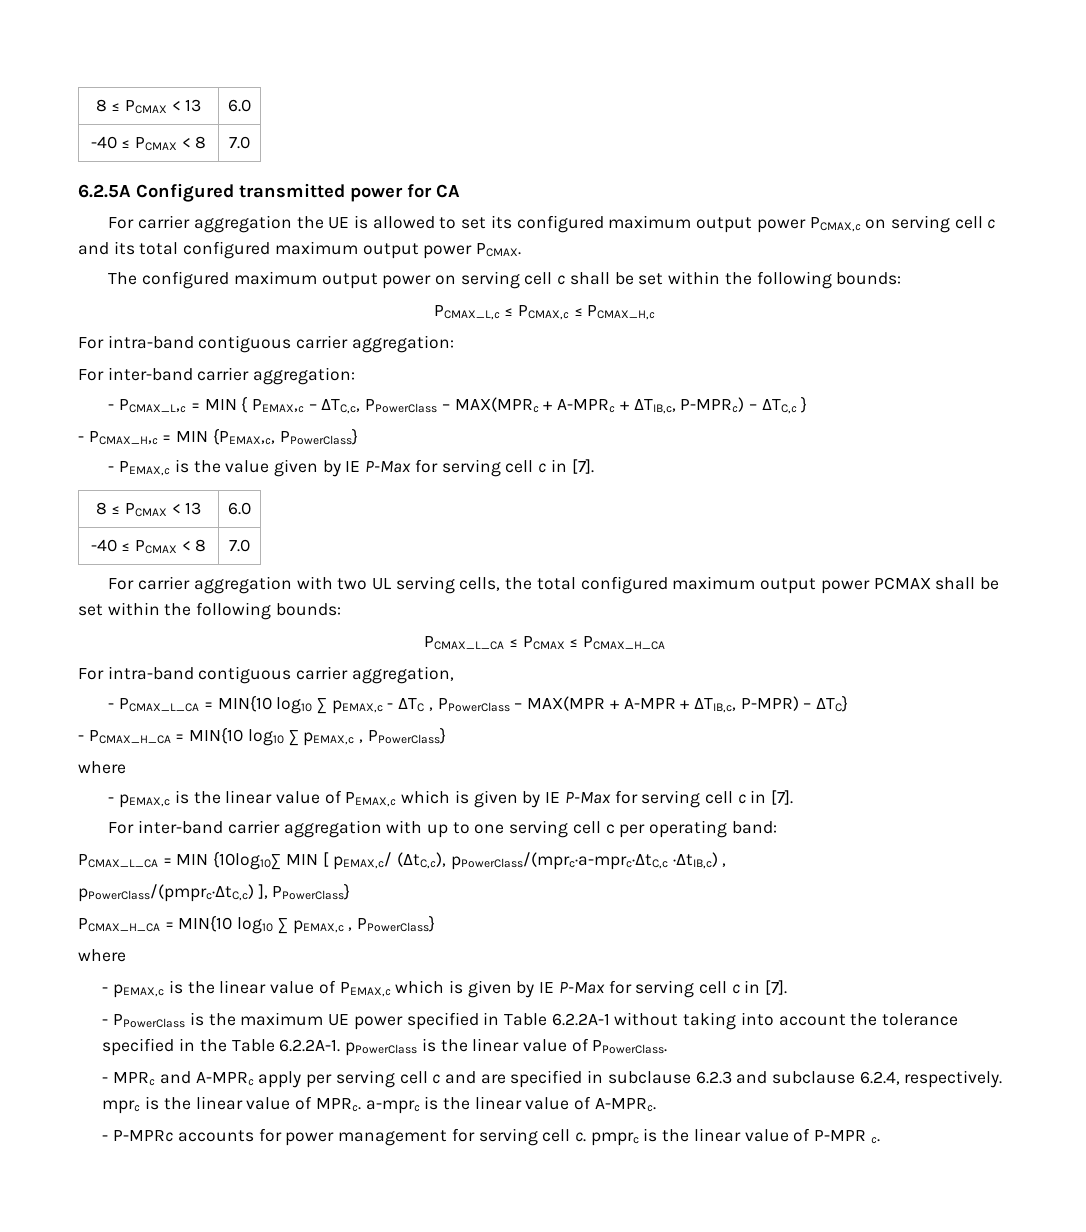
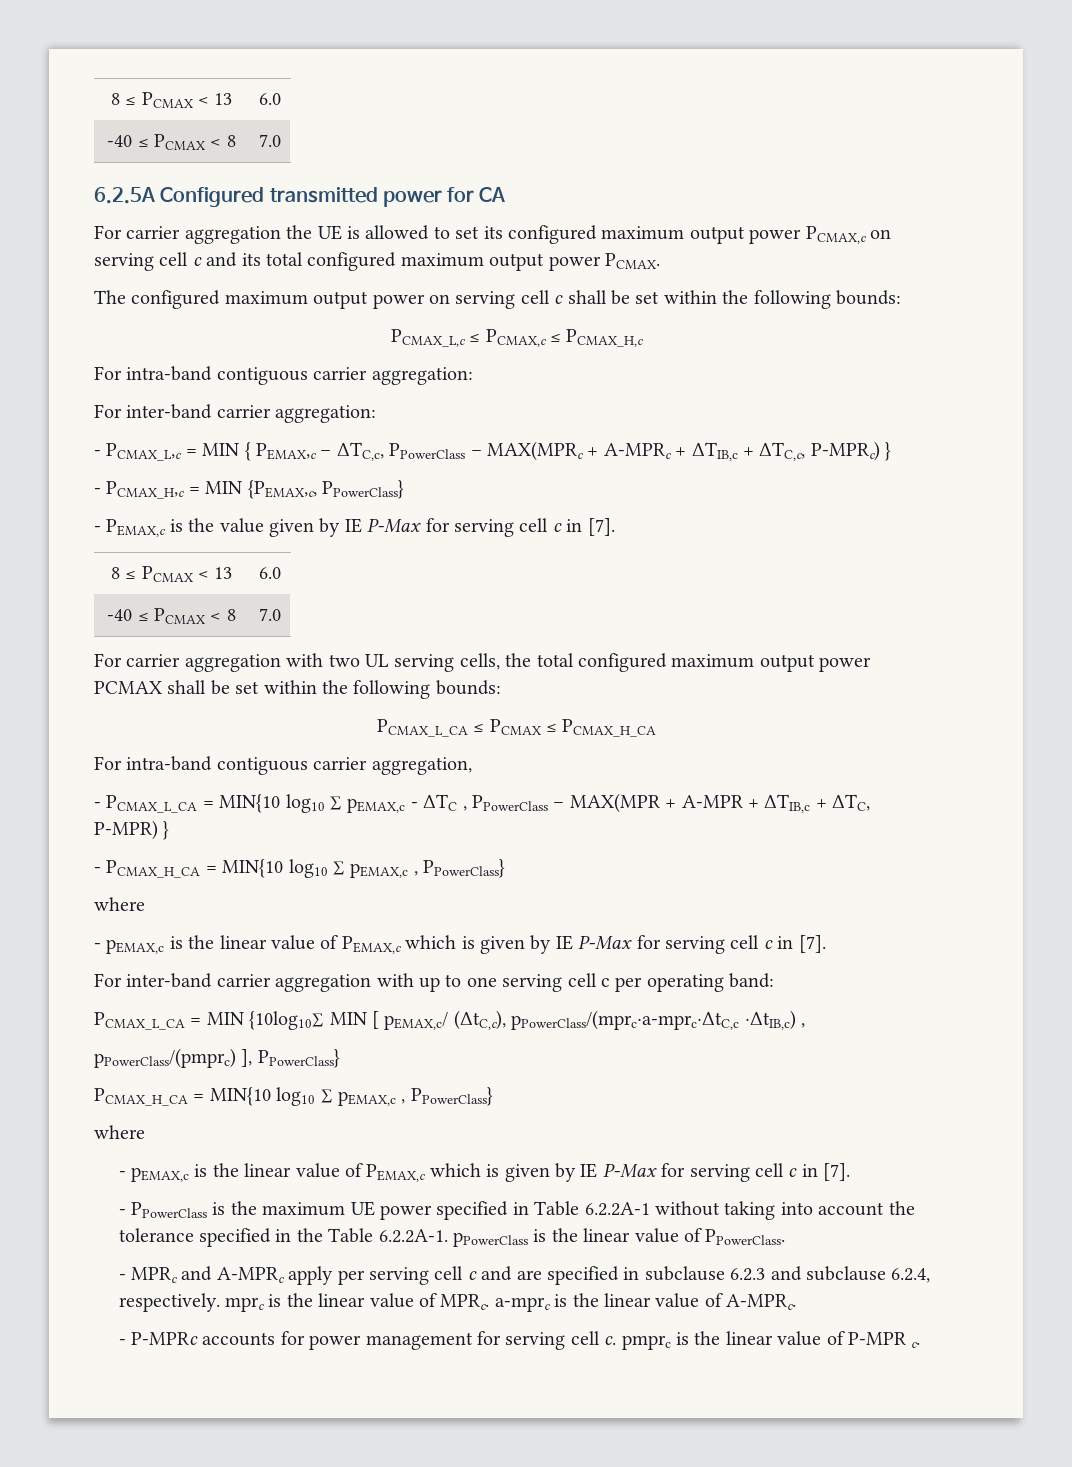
[633,397,797,414] ΔTIB,c, P-MPRc) – ΔTC,c -> [691,441,880,461] ΔTIB,c + ΔTC,c, P-MPRc)
[693,695,849,713] ΔTIB,c, P-MPR) – ΔTC} -> [764,794,871,813] [94,820,170,840] ΔTIB,c + ΔTC, P-MPR) }
[78,884,254,902] pPowerClass/(pmprc·ΔtC,c) -> [94,1048,236,1068] pPowerClass/(pmprc)

